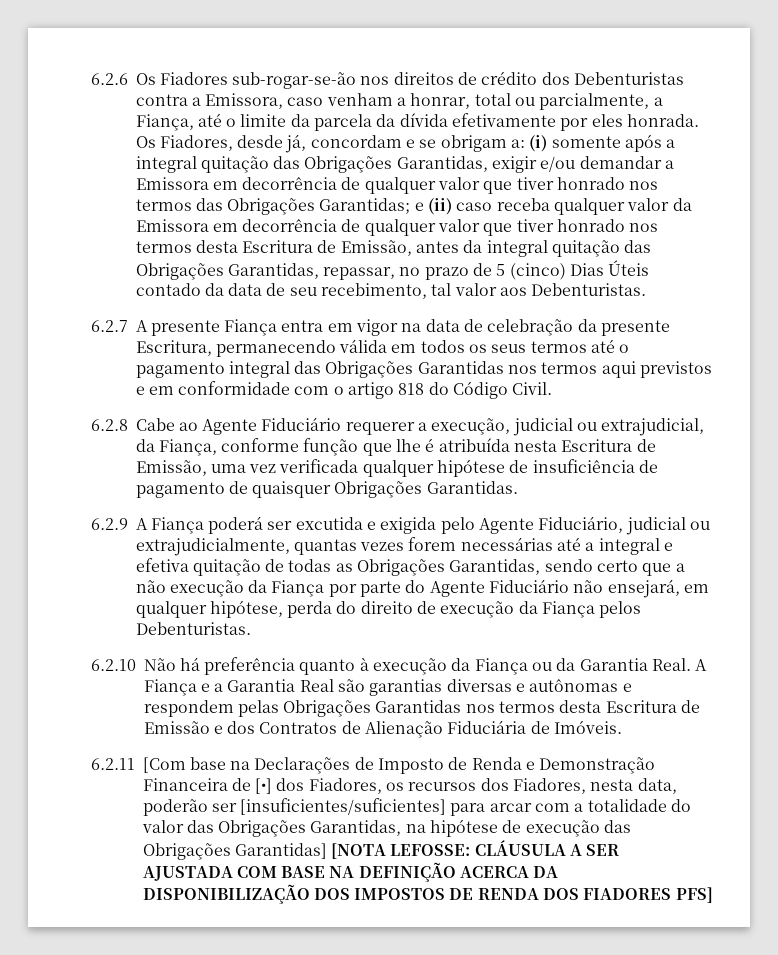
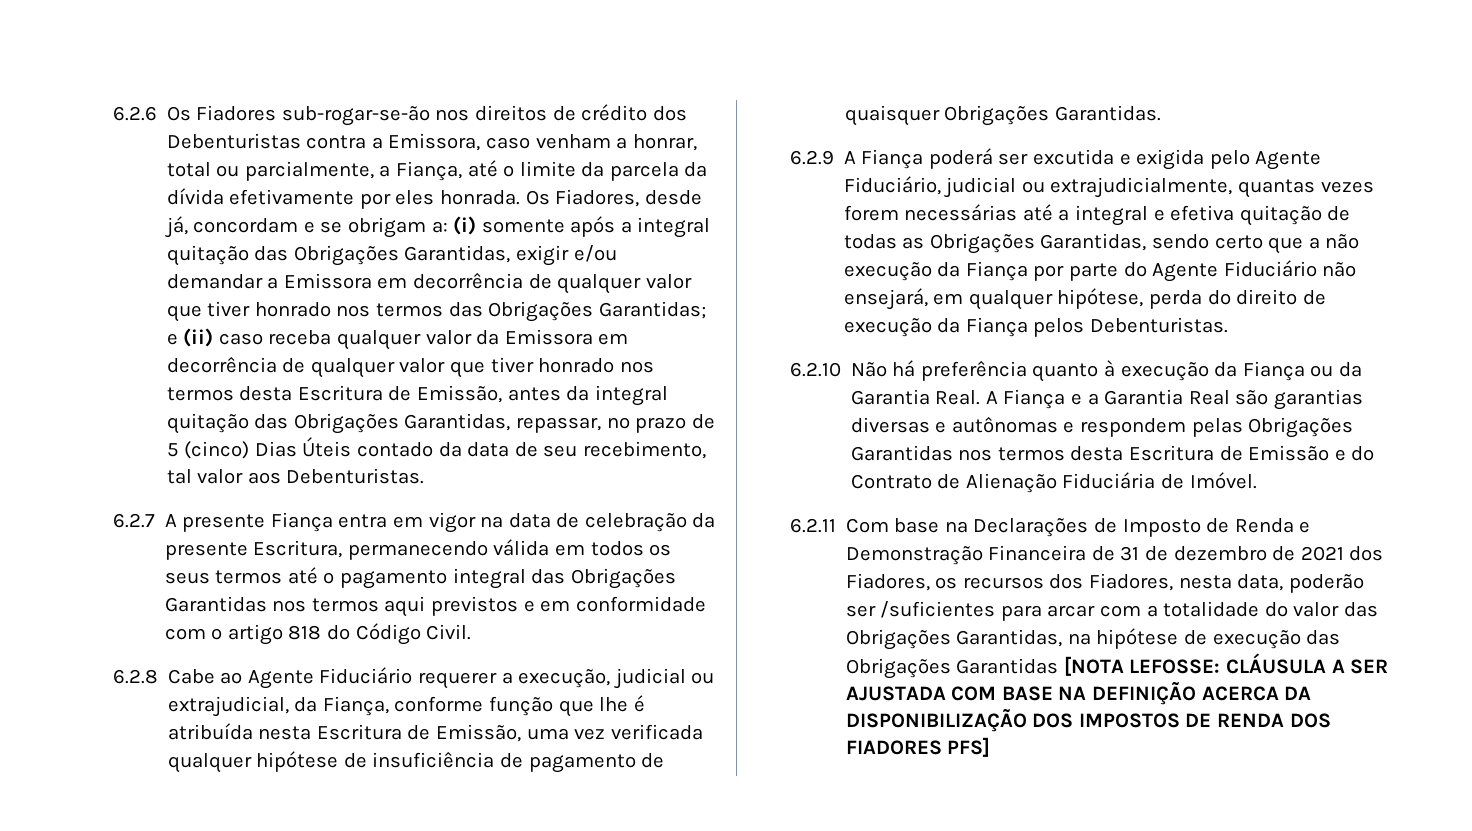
[227,721,338,734] dos Contratos -> [1351,446,1375,461] [850,474,932,489] do Contrato
[554,720,623,734] Imóveis. -> [1189,472,1257,489] Imóvel.
[142,757,186,773] [Com -> [845,518,889,533] Com
[255,778,273,794] [•] -> [1120,546,1344,561] 31 de dezembro de 2021
[240,798,447,815] [insuficientes/suficientes] -> [880,601,996,618] /suficientes
[234,843,327,859] Garantidas] -> [956,658,1059,674] Garantidas

